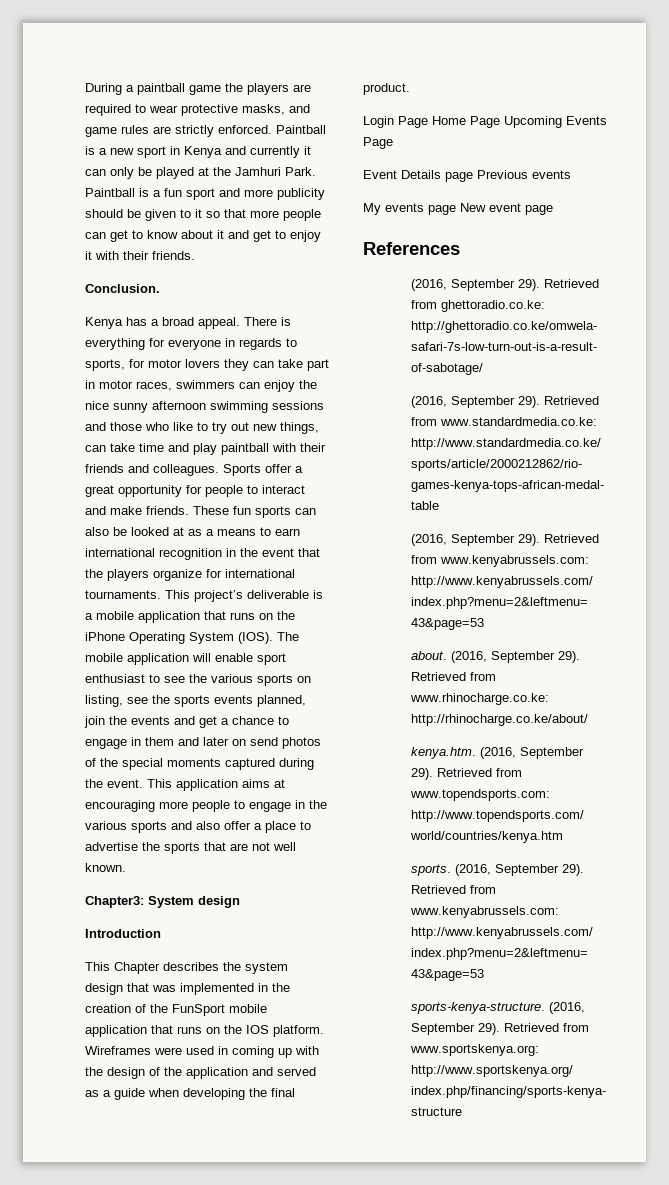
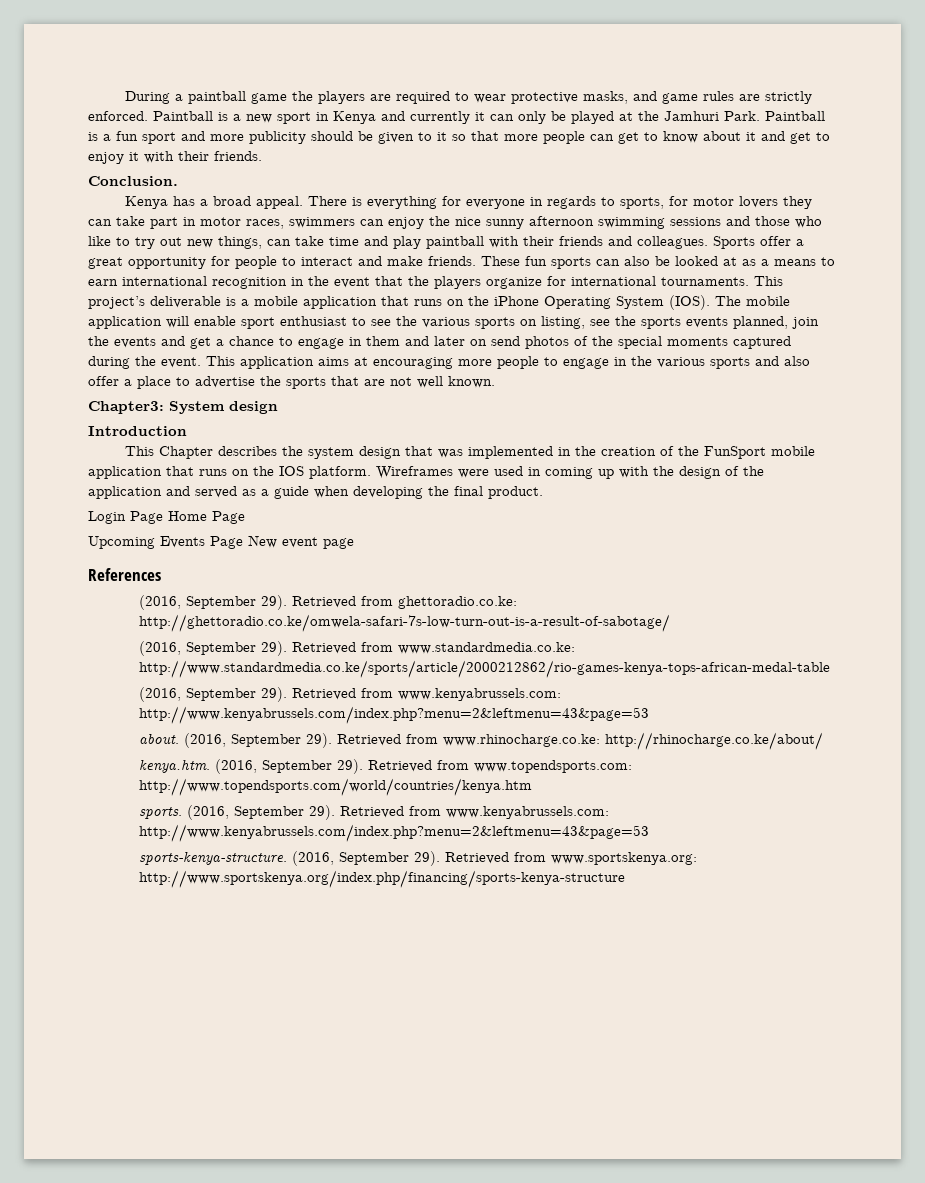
(500, 122) none -> (245, 517) //
[363,170,571,182] [363,203,456,215] // Event Details page Previous events // My events page -> (243, 542) none

